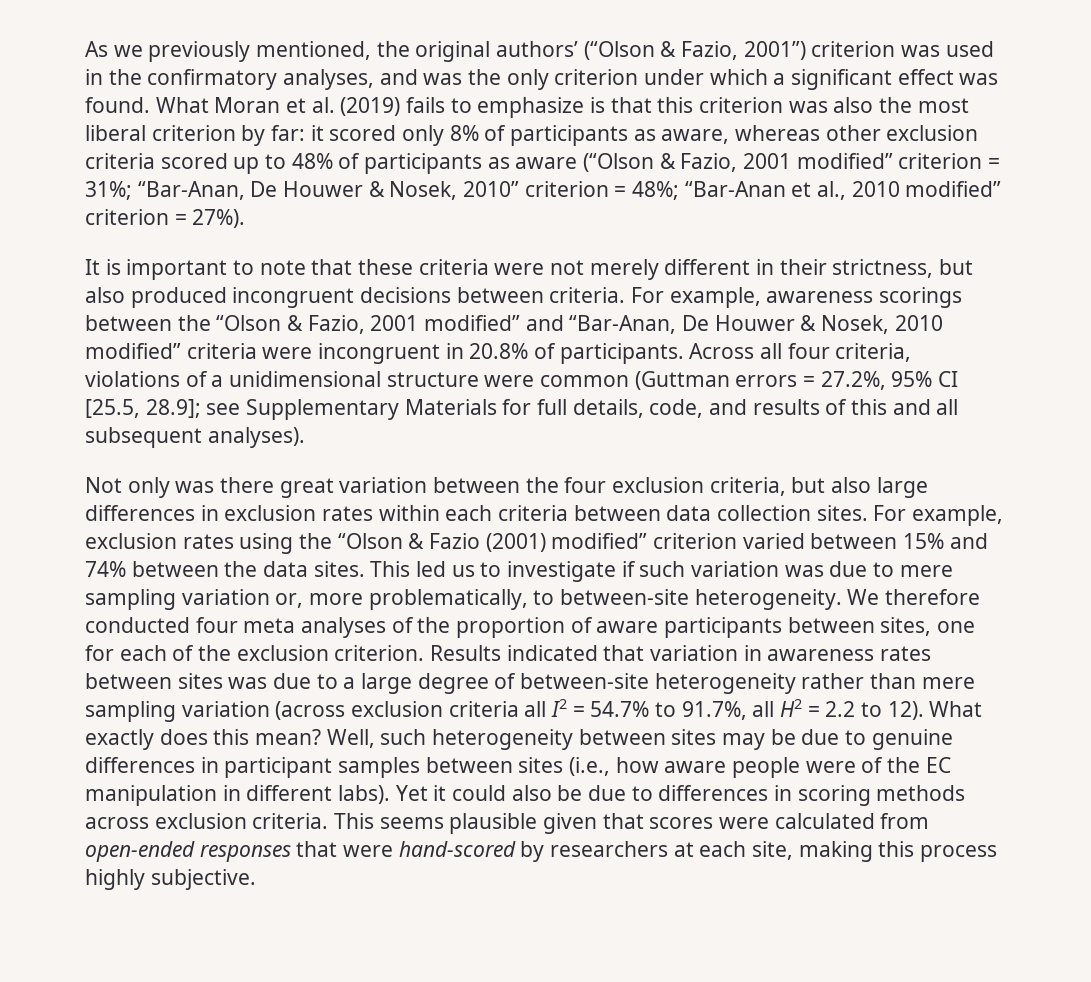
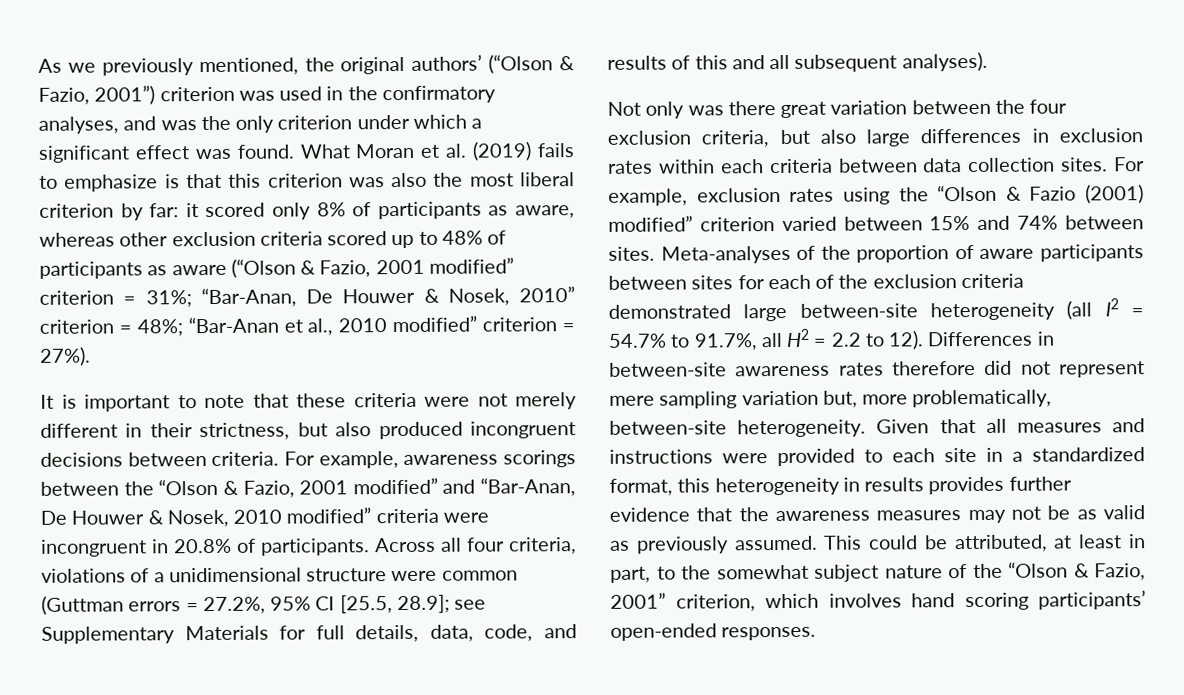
(644, 408) none -> [429,624,474,642] data,
[224,561,953,582] [85,589,981,610] [85,617,387,638] the data sites. This led us to investigate if such variation was due to mere sampling variation or, more problematically, to between-site heterogeneity. We therefore conducted four meta analyses -> [608,245,791,264] sites. Meta-analyses
[880,617,976,636] sites, one -> [691,275,734,290] sites
[334,645,932,661] [85,673,975,694] [85,701,547,722] criterion. Results indicated that variation in awareness rates between sites was due to a large degree of between-site heterogeneity rather than mere sampling variation (across exclusion criteria all -> [960,273,1024,289] [608,300,1093,322] criteria demonstrated large between-site heterogeneity (all
[929,701,983,717] [85,729,953,750] [85,757,951,778] [85,785,966,806] [85,813,930,834] [85,841,998,862] [85,869,256,890] What exactly does this mean? Well, such heterogeneity between sites may be due to genuine differences in participant samples between sites (i.e., how aware people were of the EC manipulation in different labs). Yet it could also be due to differences in scoring methods across exclusion criteria. This seems plausible given that scores were calculated from open-ended responses that were hand-scored by researchers at each site, making this process highly subjective. -> [927,331,1054,347] [609,360,1145,378] [609,389,1053,409] [609,418,1145,438] [609,447,1145,467] [609,476,1072,496] [609,505,1145,524] [610,534,1146,554] [610,561,1146,583] [610,590,1146,612] [610,623,817,641] Differences in between-site awareness rates therefore did not represent mere sampling variation but, more problematically, between-site heterogeneity. Given that all measures and instructions were provided to each site in a standardized format, this heterogeneity in results provides further evidence that the awareness measures may not be as valid as previously assumed. This could be attributed, at least in part, to the somewhat subject nature of the “Olson & Fazio, 2001” criterion, which involves hand scoring participants’ open-ended responses.

